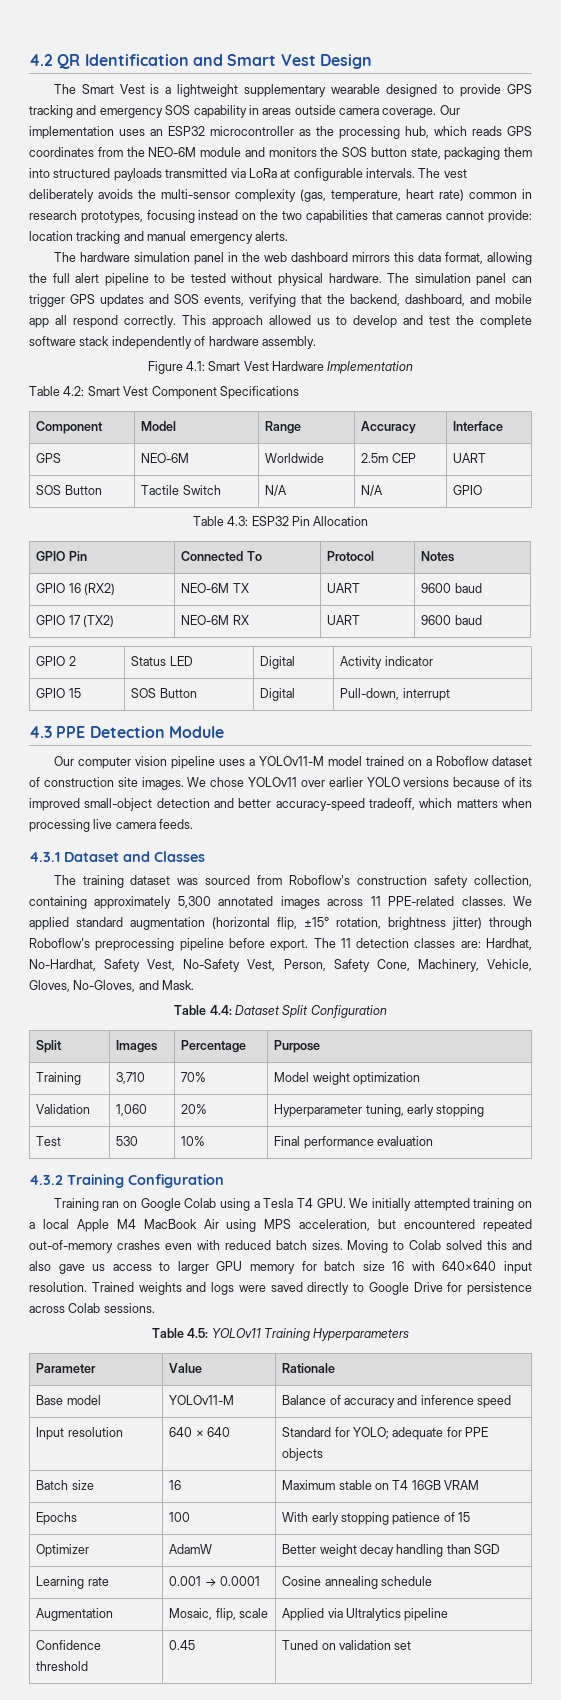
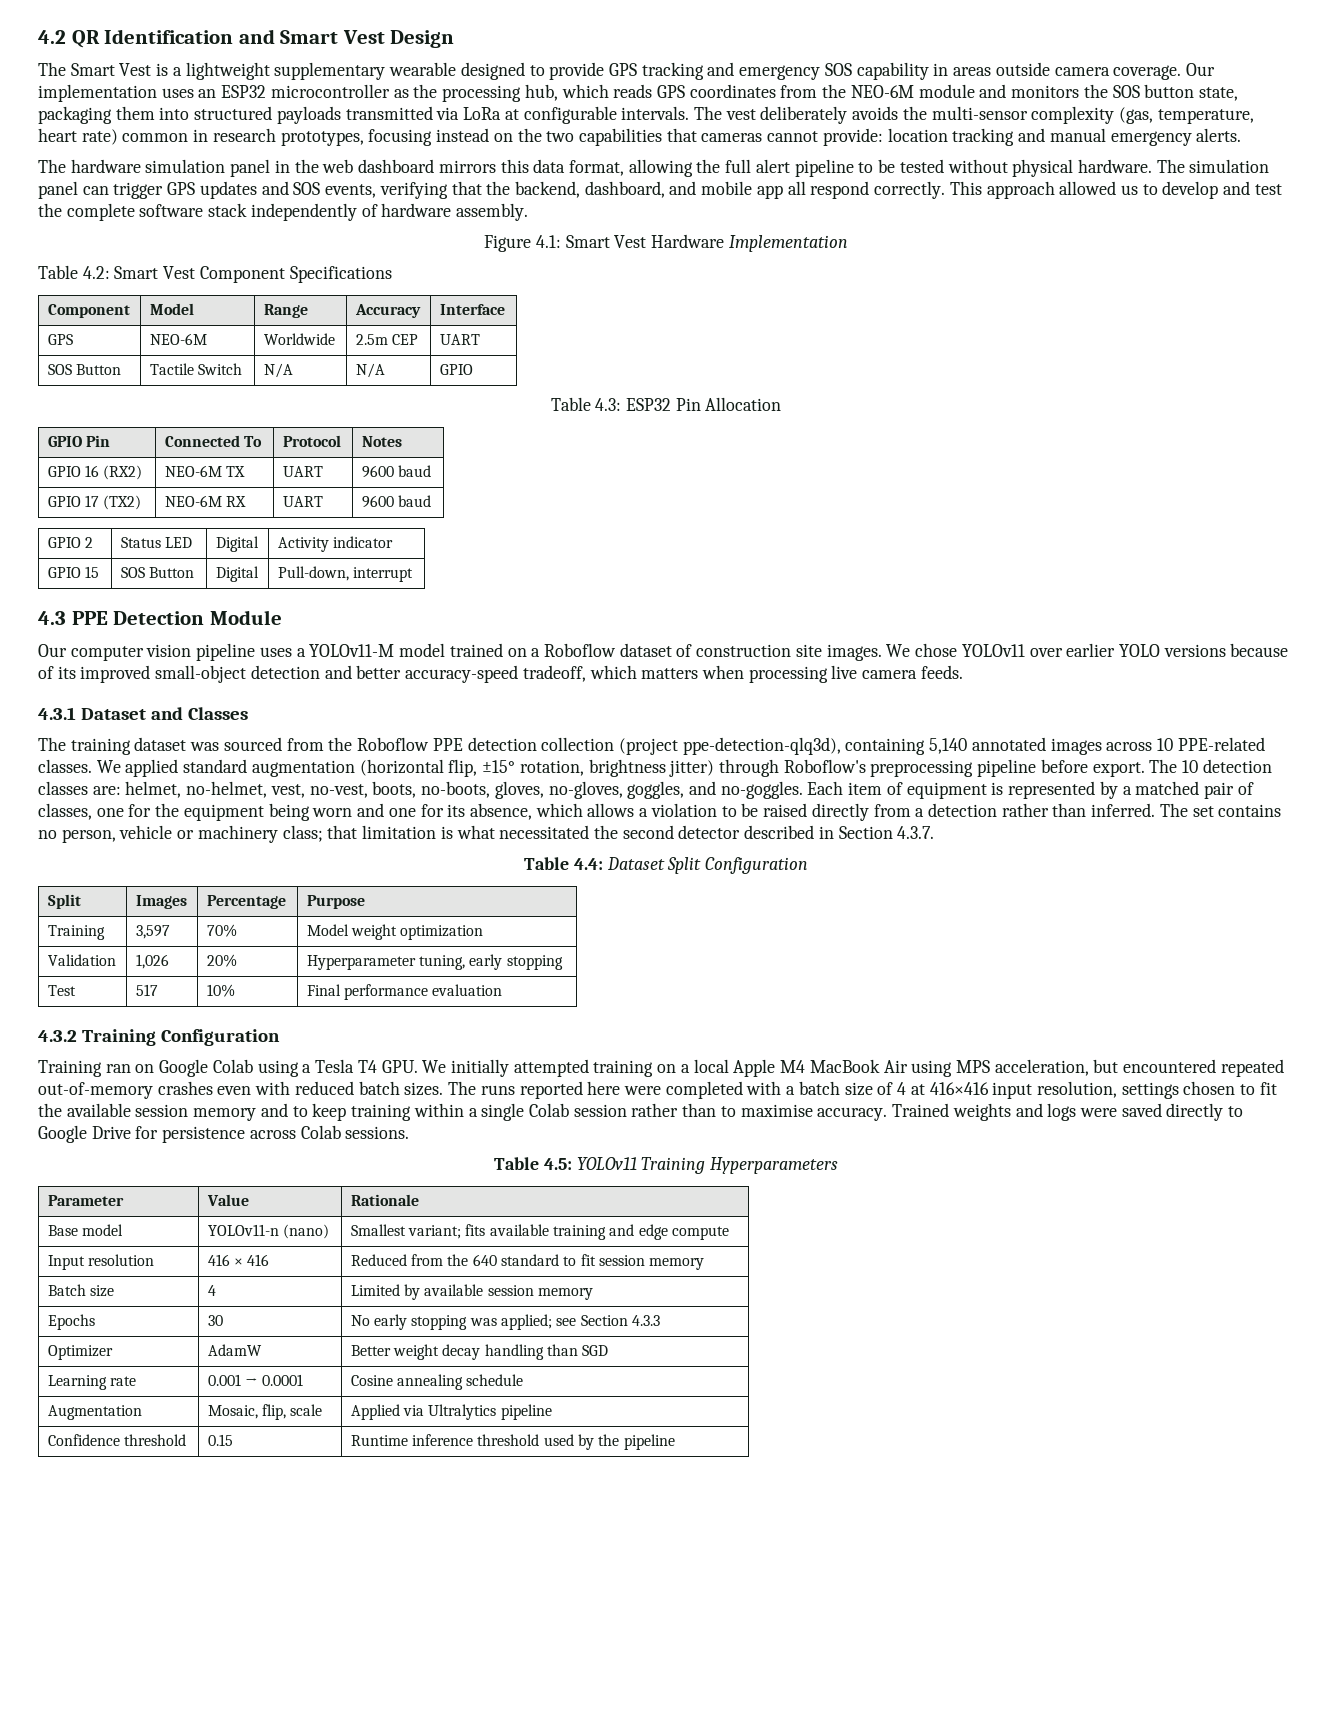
[289,875,532,888] [29,896,211,909] Roboflow's construction safety collection, containing approximately 5,300 -> [328,737,968,755] the Roboflow PPE detection collection (project ppe-detection-qlq3d), containing 5,140
[370,896,381,906] 11 -> [1157,738,1174,751] 10
[340,938,351,948] 11 -> [1182,760,1199,773] 10
[486,938,533,950] [29,959,532,972] [29,980,195,992] Hardhat, No-Hardhat, Safety Vest, No-Safety Vest, Person, Safety Cone, Machinery, Vehicle, Gloves, No-Gloves, and Mask. -> [125,781,1254,799] [38,803,1282,821] [38,825,935,843] helmet, no-helmet, vest, no-vest, boots, no-boots, gloves, no-gloves, goggles, and no-goggles. Each item of equipment is represented by a matched pair of classes, one for the equipment being worn and one for its absence, which allows a violation to be raised directly from a detection rather than inferred. The set contains no person, vehicle or machinery class; that limitation is what necessitated the second detector described in Section 4.3.7.
[116,1072,146,1084] 3,710 -> [135,925,170,939] 3,597
[116,1104,148,1116] 1,060 -> [135,954,169,969] 1,026
[116,1136,139,1146] 530 -> [135,984,158,996] 517
[347,1240,533,1253] [29,1261,532,1274] [29,1282,87,1292] Moving to Colab solved this and also gave us access to larger GPU memory for batch size 16 with 640×640 input resolution. -> [448,1081,1277,1099] [38,1103,888,1121] The runs reported here were completed with a batch size of 4 at 416×416 input resolution, settings chosen to fit the available session memory and to keep training within a single Colab session rather than to maximise accuracy.
[169,1395,235,1405] [282,1395,512,1408] [36,1427,123,1440] [169,1427,231,1437] [282,1427,489,1440] [282,1448,324,1461] [36,1480,94,1490] [169,1480,182,1490] [282,1480,480,1490] [36,1512,78,1525] [169,1512,191,1522] [282,1512,471,1525] YOLOv11-M | Balance of accuracy and inference speed // Input resolution | 640 × 640 | Standard for YOLO; adequate for PPE objects // Batch size | 16 | Maximum stable on T4 16GB VRAM // Epochs | 100 | With early stopping patience of 15 -> [207,1224,330,1239] [350,1224,729,1240] [47,1254,155,1270] [207,1254,270,1266] [350,1254,705,1270] [47,1284,115,1297] [207,1285,216,1296] [350,1284,594,1300] [47,1314,95,1330] [207,1315,223,1326] [350,1314,660,1330] YOLOv11-n (nano) | Smallest variant; fits available training and edge compute // Input resolution | 416 × 416 | Reduced from the 640 standard to fit session memory // Batch size | 4 | Limited by available session memory // Epochs | 30 | No early stopping was applied; see Section 4.3.3
[169,1640,196,1650] [282,1640,412,1650] 0.45 | Tuned on validation set -> [207,1434,233,1446] [350,1434,675,1450] 0.15 | Runtime inference threshold used by the pipeline

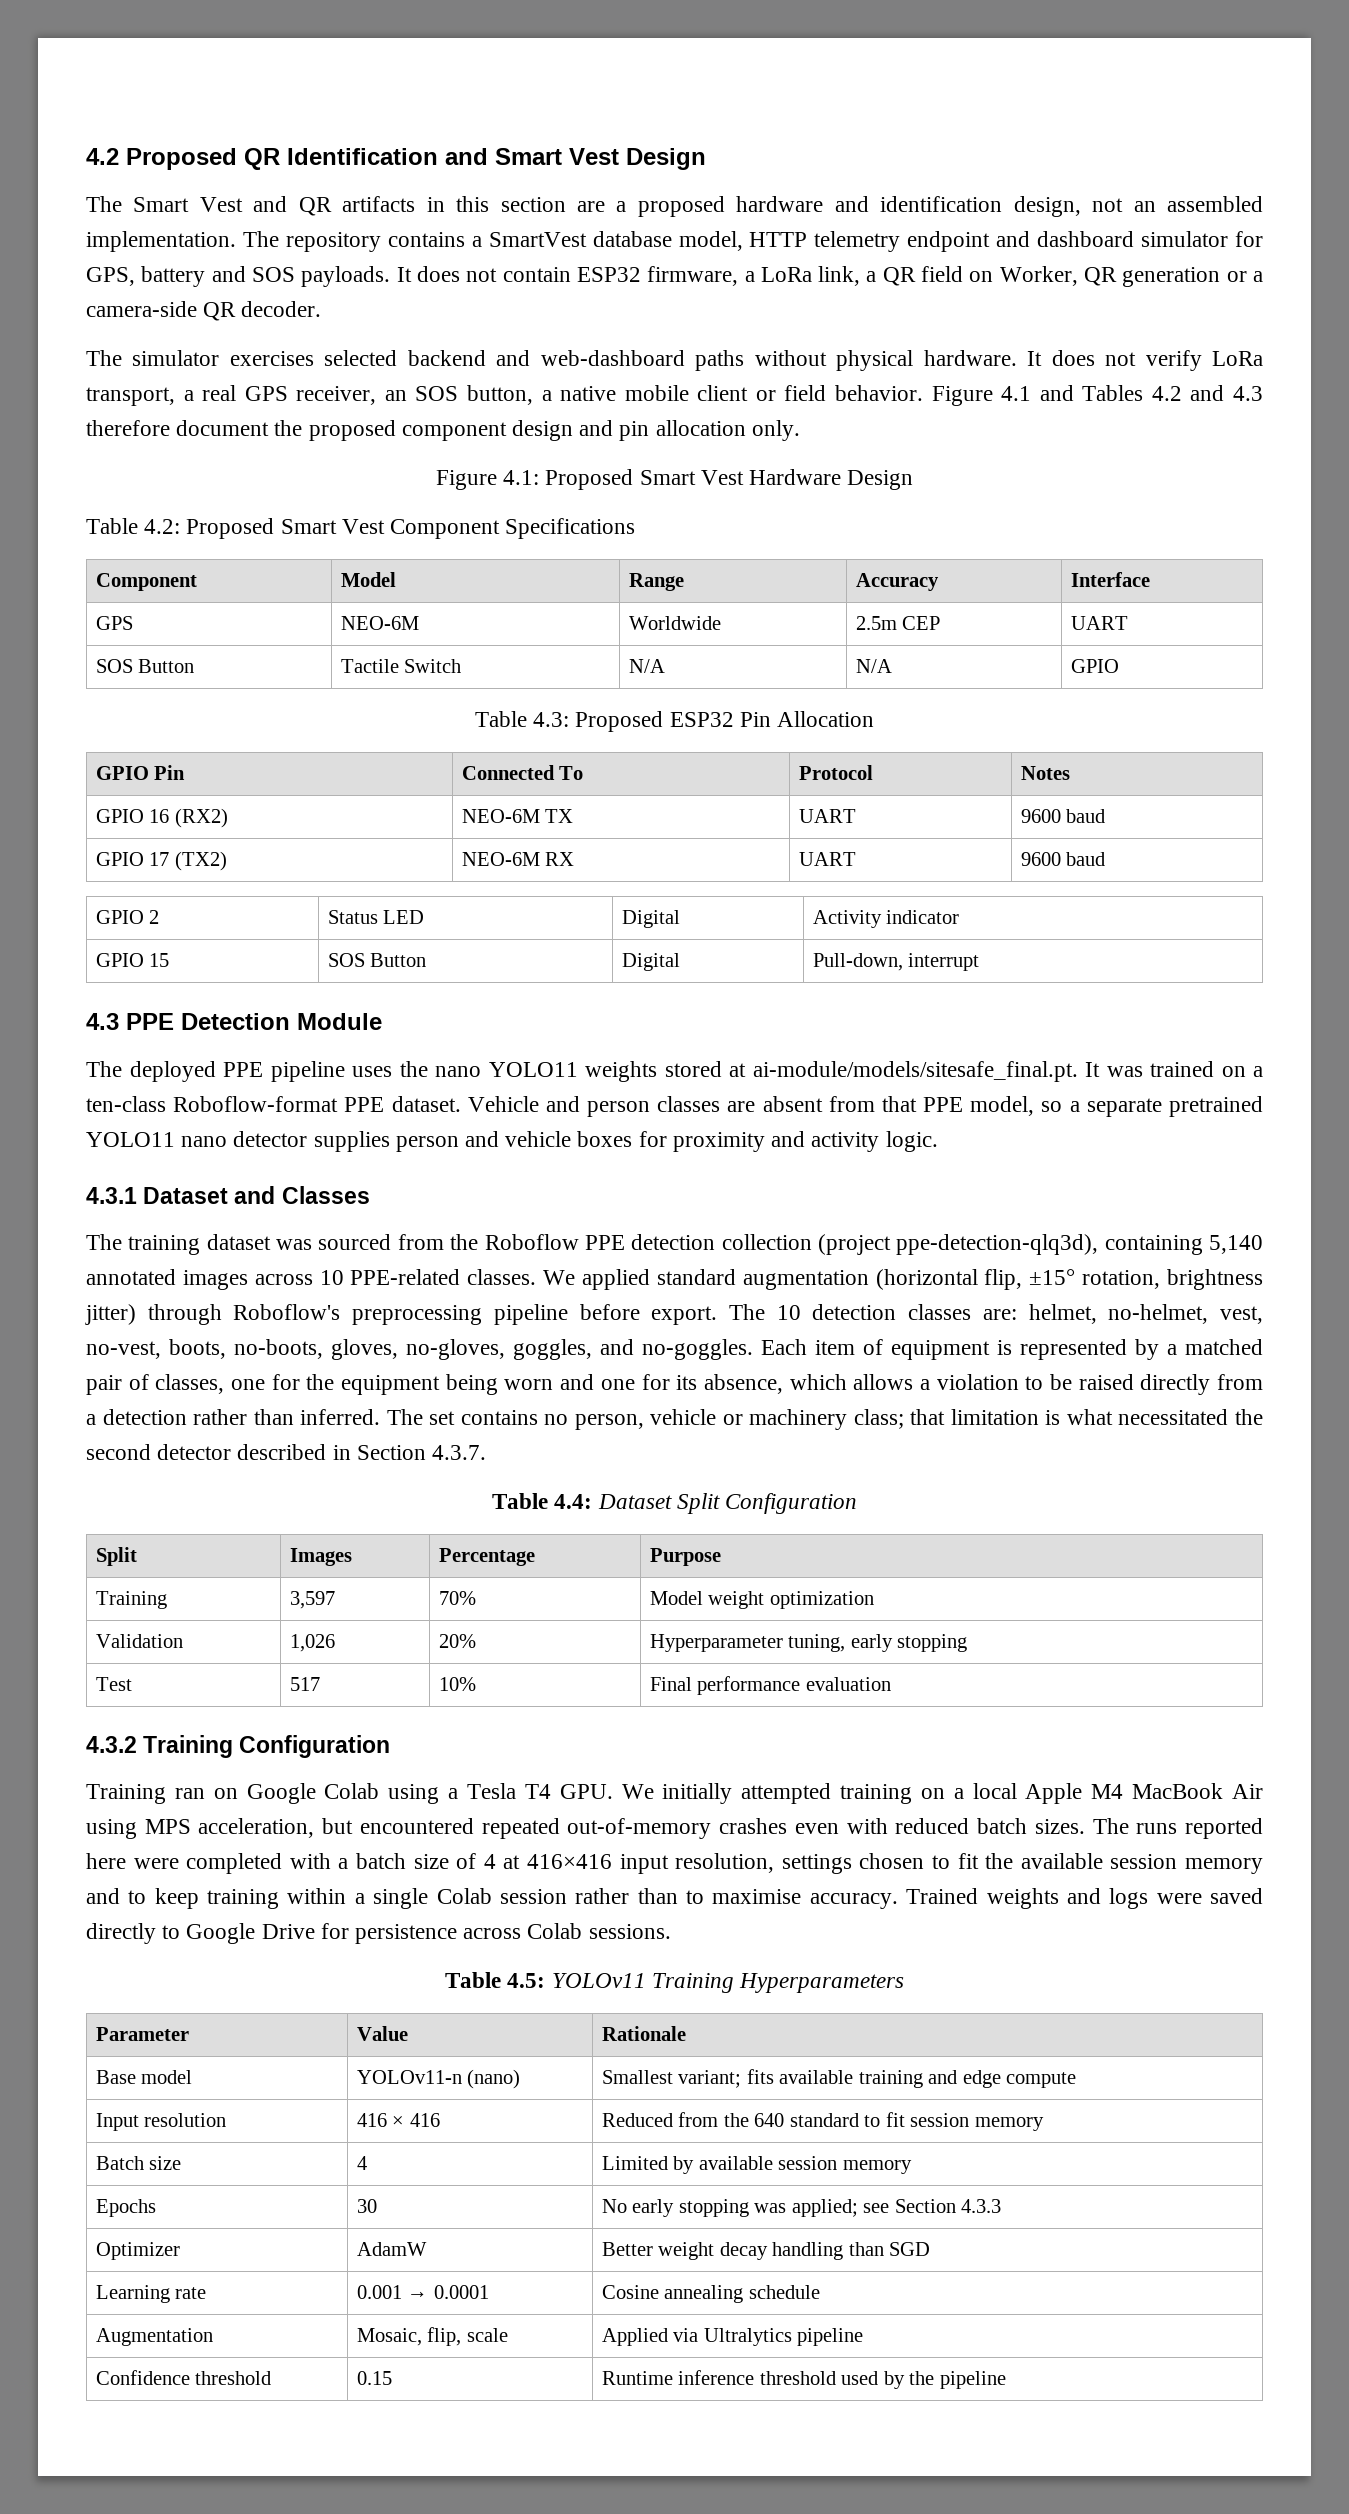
[38,30,66,44] 4.2 -> [86,148,237,170] 4.2 Proposed
[156,62,1215,80] [38,84,1238,102] [38,106,1254,124] [38,128,1242,146] [38,159,1270,177] [38,181,1282,199] [38,203,529,221] is a lightweight supplementary wearable designed to provide GPS tracking and emergency SOS capability in areas outside camera coverage. Our implementation uses an ESP32 microcontroller as the processing hub, which reads GPS coordinates from the NEO-6M module and monitors the SOS button state, packaging them into structured payloads transmitted via LoRa at configurable intervals. The vest deliberately avoids the multi-sensor complexity (gas, temperature, heart rate) common in research prototypes, focusing instead on the two capabilities that cameras cannot provide: location tracking and manual emergency alerts. // The hardware simulation panel in the web dashboard mirrors this data format, allowing the full alert pipeline to be tested without physical hardware. The simulation panel can trigger GPS updates and SOS events, verifying that the backend, dashboard, and mobile app all respond correctly. This approach allowed us to develop and test the complete software stack independently of hardware assembly. -> [253,196,1263,217] [86,231,1263,252] [86,266,1264,287] [86,301,322,321] [86,350,1264,371] [86,385,1264,406] [86,420,800,441] and QR artifacts in this section are a proposed hardware and identification design, not an assembled implementation. The repository contains a SmartVest database model, HTTP telemetry endpoint and dashboard simulator for GPS, battery and SOS payloads. It does not contain ESP32 firmware, a LoRa link, a QR field on Worker, QR generation or a camera-side QR decoder. // The simulator exercises selected backend and web-dashboard paths without physical hardware. It does not verify LoRa transport, a real GPS receiver, an SOS button, a native mobile client or field behavior. Figure 4.1 and Tables 4.2 and 4.3 therefore document the proposed component design and pin allocation only.
(561, 241) none -> [545,469,634,490] Proposed
[728,235,848,252] Implementation -> [847,470,914,490] Design
(110, 272) none -> [186,518,275,539] Proposed
(622, 404) none -> [575,711,664,732] Proposed
[38,643,1289,661] [38,665,963,683] Our computer vision pipeline uses a YOLOv11-M model trained on a Roboflow dataset of construction site images. We chose YOLOv11 over earlier YOLO versions because of its improved small-object detection and better accuracy-speed tradeoff, which matters when processing live camera feeds. -> [86,1061,1263,1082] [86,1096,1263,1117] [86,1131,938,1152] The deployed PPE pipeline uses the nano YOLO11 weights stored at ai-module/models/sitesafe_final.pt. It was trained on a ten-class Roboflow-format PPE dataset. Vehicle and person classes are absent from that PPE model, so a separate pretrained YOLO11 nano detector supplies person and vehicle boxes for proximity and activity logic.

